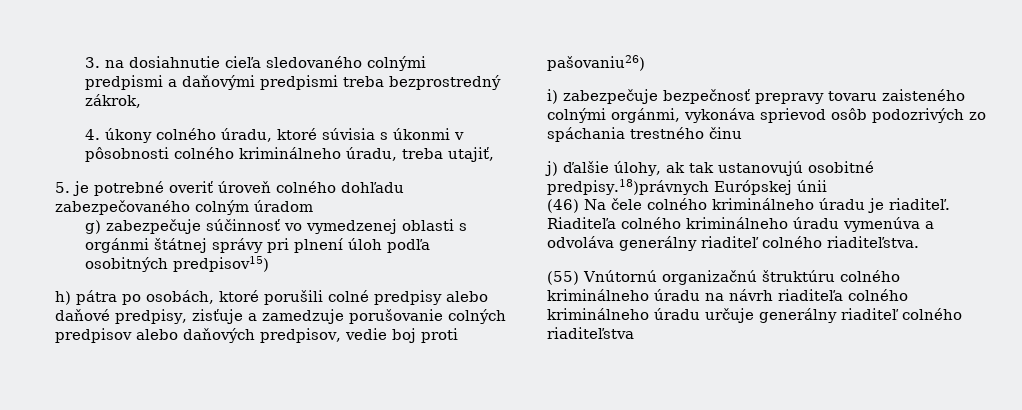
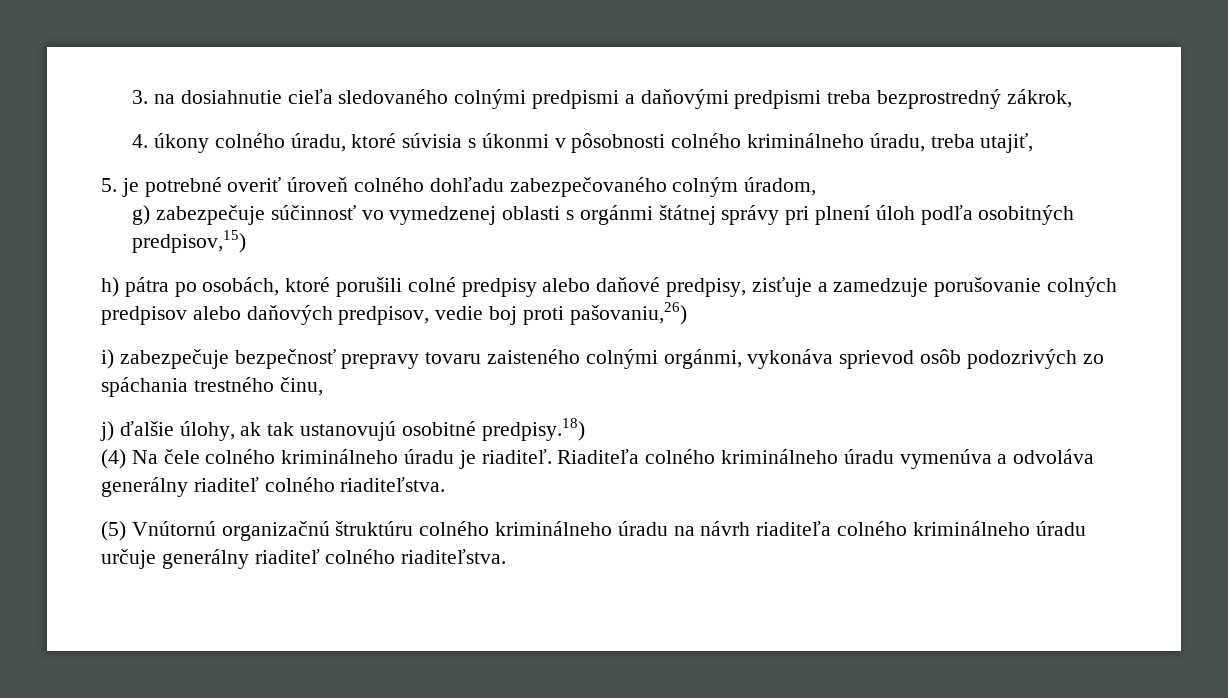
[254,200,313,212] úradom -> [744,177,817,196] úradom,
[172,256,269,272] predpisov15) -> [132,230,247,253] predpisov,15)
[547,55,645,71] pašovaniu26) -> [569,302,687,325] pašovaniu,26)
[709,127,742,139] činu -> [279,377,323,396] činu,
[547,179,827,195] [547,199,579,213] predpisy.18)právnych Európskej únii // (46) -> [481,418,585,441] [101,449,126,469] predpisy.18) // (4)
[547,271,579,285] (55) -> [101,521,126,541] (5)
[547,327,634,339] riaditeľstva -> [401,549,507,564] riaditeľstva.

